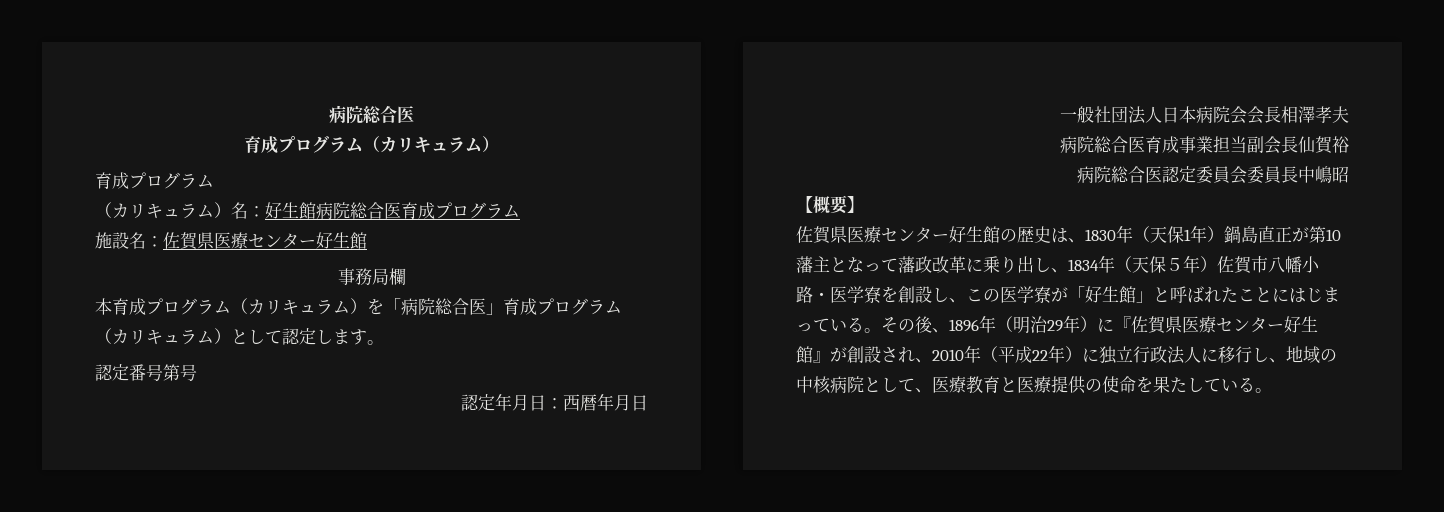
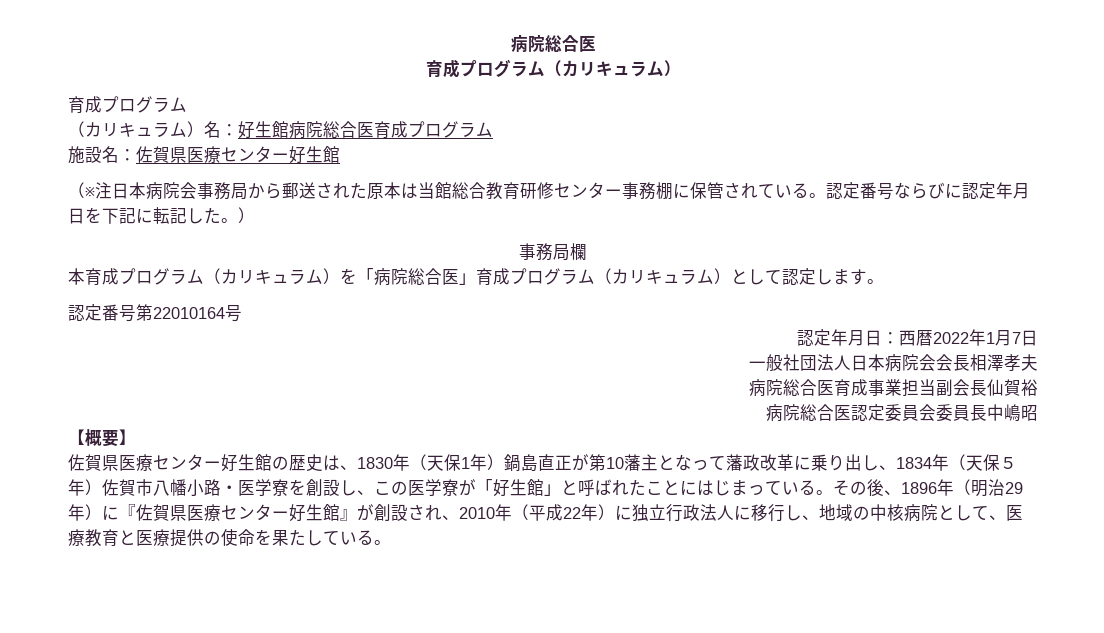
(367, 240) none -> [68,182,1030,200] [68,207,255,224] // （※注日本病院会事務局から郵送された原本は当館総合教育研修センター事務棚に保管されている。認定番号ならびに認定年月日を下記に転記した。）
(180, 372) none -> [153,307,225,319] 22010164
[597,393,631,411] 年月 -> [933,329,1021,346] 2022年1月7

